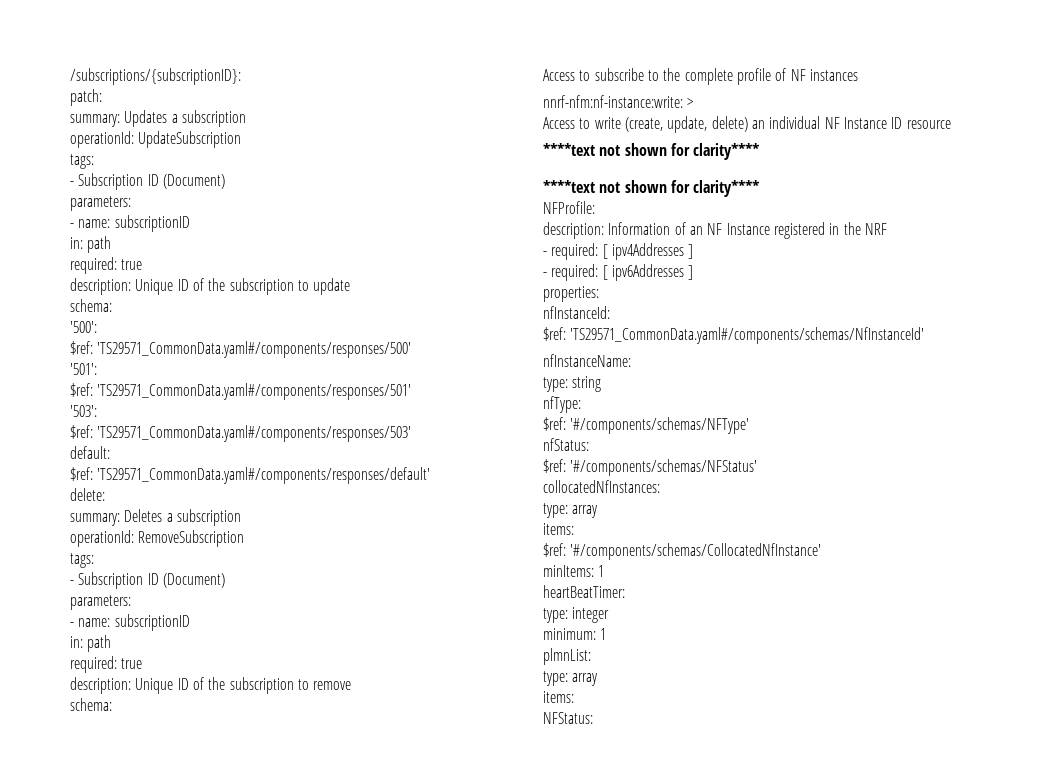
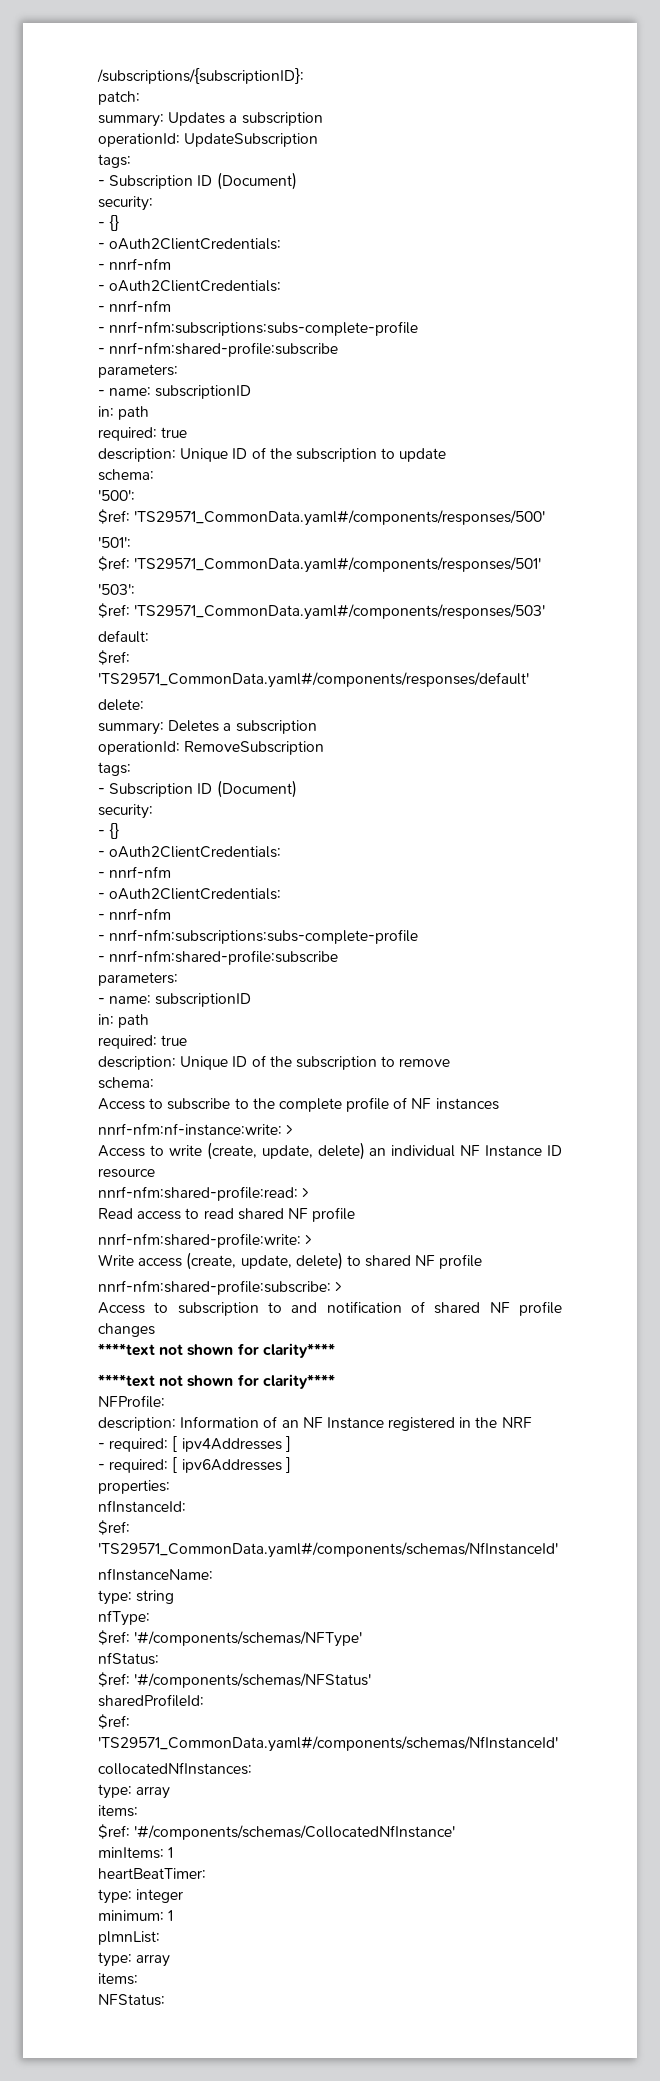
(225, 181) none -> [98,196,153,211] [98,215,120,231] [98,238,282,250] [98,258,172,270] [98,280,282,292] [98,300,172,312] [98,321,419,336] [98,342,339,357] // security: // - {} // - oAuth2ClientCredentials: // - nnrf-nfm // - oAuth2ClientCredentials: // - nnrf-nfm // - nnrf-nfm:subscriptions:subs-complete-profile // - nnrf-nfm:shared-profile:subscribe
(225, 580) none -> [98,804,153,819] [98,823,120,839] [98,846,282,858] [98,866,172,878] [98,888,282,900] [98,908,172,920] [98,929,419,944] [98,950,339,965] // security: // - {} // - oAuth2ClientCredentials: // - nnrf-nfm // - oAuth2ClientCredentials: // - nnrf-nfm // - nnrf-nfm:subscriptions:subs-complete-profile // - nnrf-nfm:shared-profile:subscribe
(951, 124) none -> [98,1186,310,1201] [98,1207,356,1222] [98,1233,313,1248] [98,1252,483,1270] [98,1280,343,1295] [98,1301,562,1316] [98,1323,155,1337] // nnrf-nfm:shared-profile:read: > // Read access to read shared NF profile // nnrf-nfm:shared-profile:write: > // Write access (create, update, delete) to shared NF profile // nnrf-nfm:shared-profile:subscribe: > // Access to subscription to and notification of shared NF profile changes
(758, 467) none -> [98,1694,204,1707] [98,1714,130,1729] [98,1736,558,1752] // sharedProfileId: // $ref: 'TS29571_CommonData.yaml#/components/schemas/NfInstanceId'

